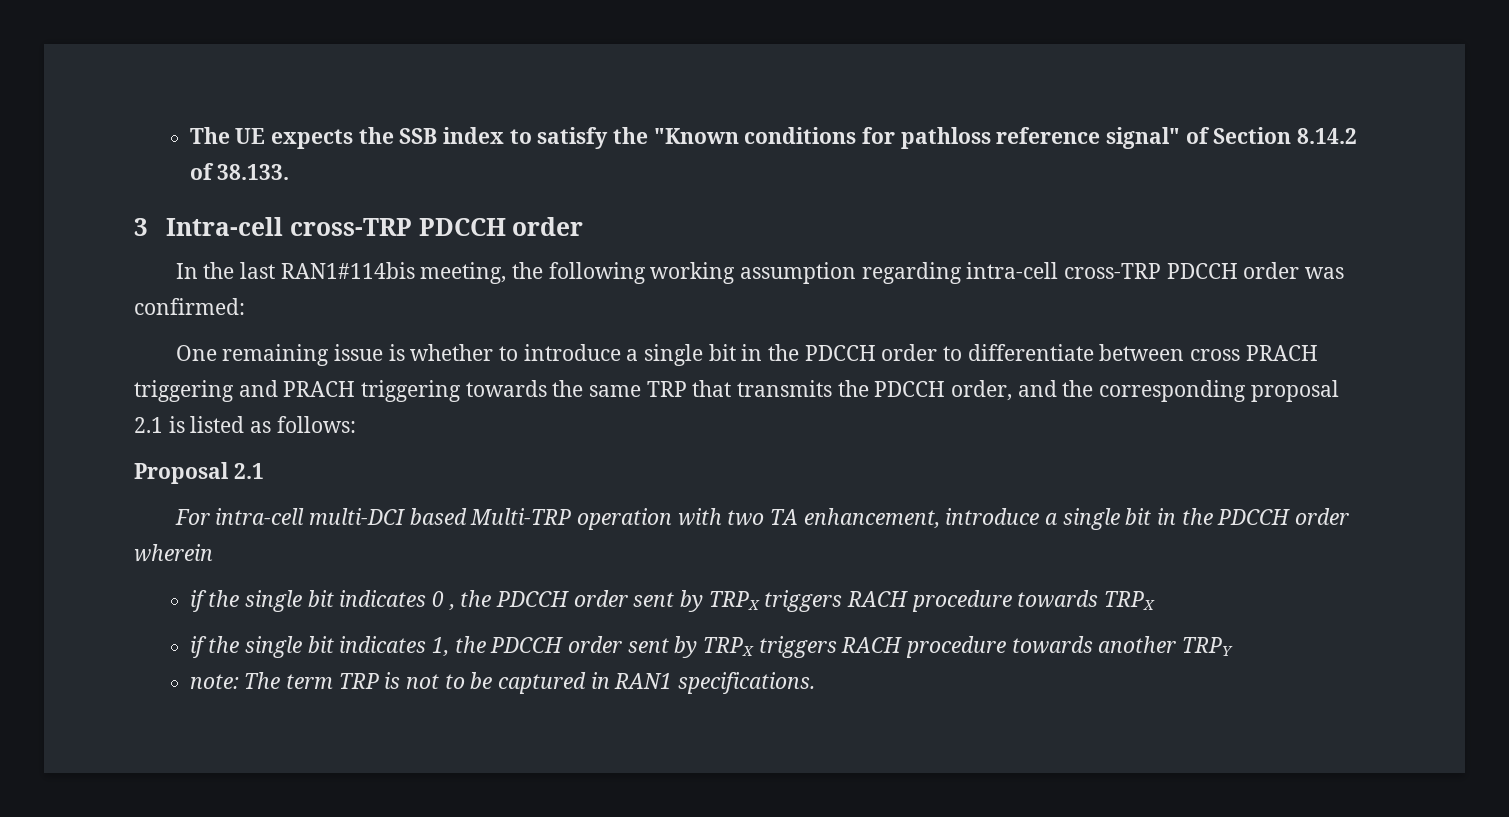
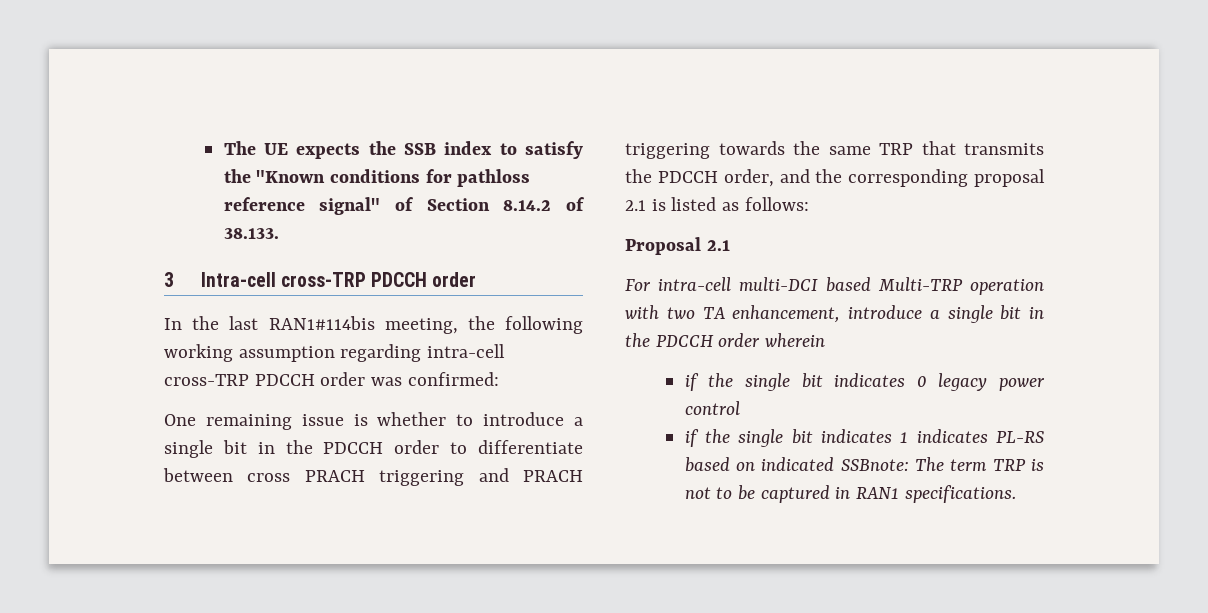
[448,590,1155,612] [189,636,1233,658] [189,674,239,689] , the PDCCH order sent by TRPX triggers RACH procedure towards TRPX // if the single bit indicates 1, the PDCCH order sent by TRPX triggers RACH procedure towards another TRPY // note: -> [938,373,1045,391] [684,401,740,415] [684,429,1044,447] [684,457,909,472] legacy power control // if the single bit indicates 1 indicates PL-RS based on indicated SSBnote:

